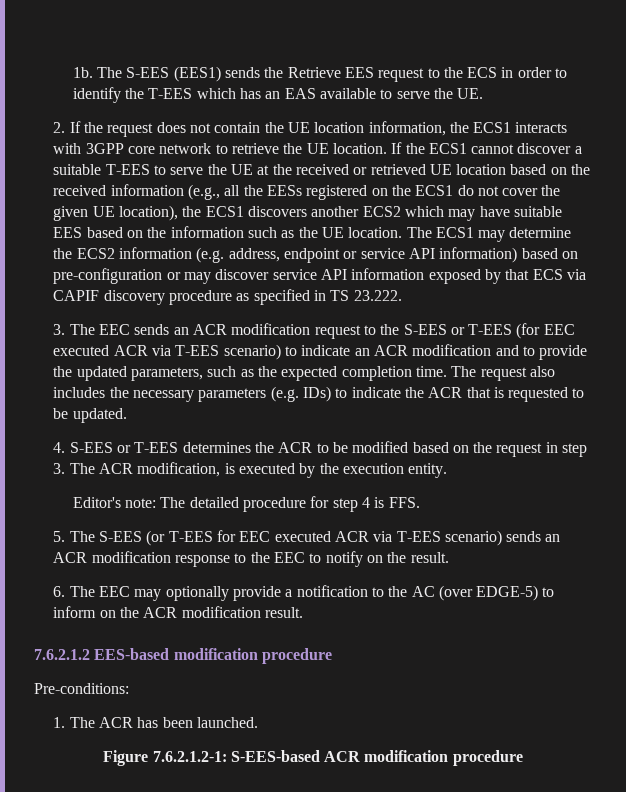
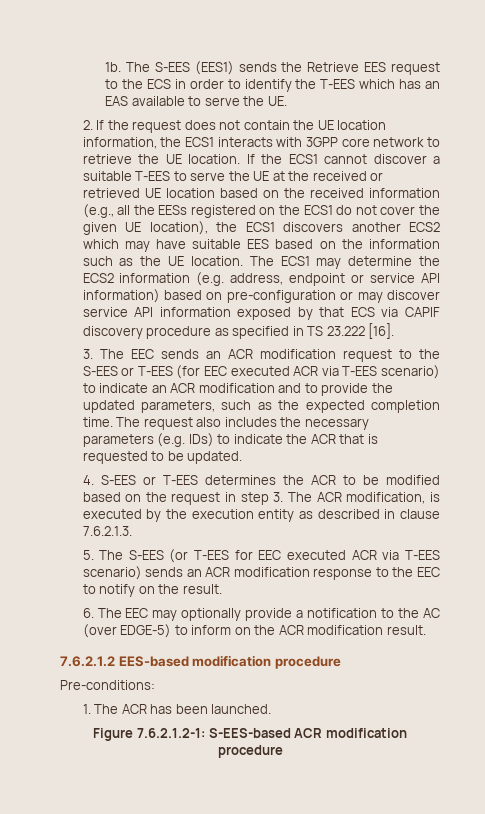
[353,290,402,301] 23.222. -> [326,323,395,339] 23.222 [16].
[408,463,448,478] [72,496,420,512] entity. // Editor's note: The detailed procedure for step 4 is FFS. -> [258,509,440,522] [82,526,132,536] entity as described in clause 7.6.2.1.3.

